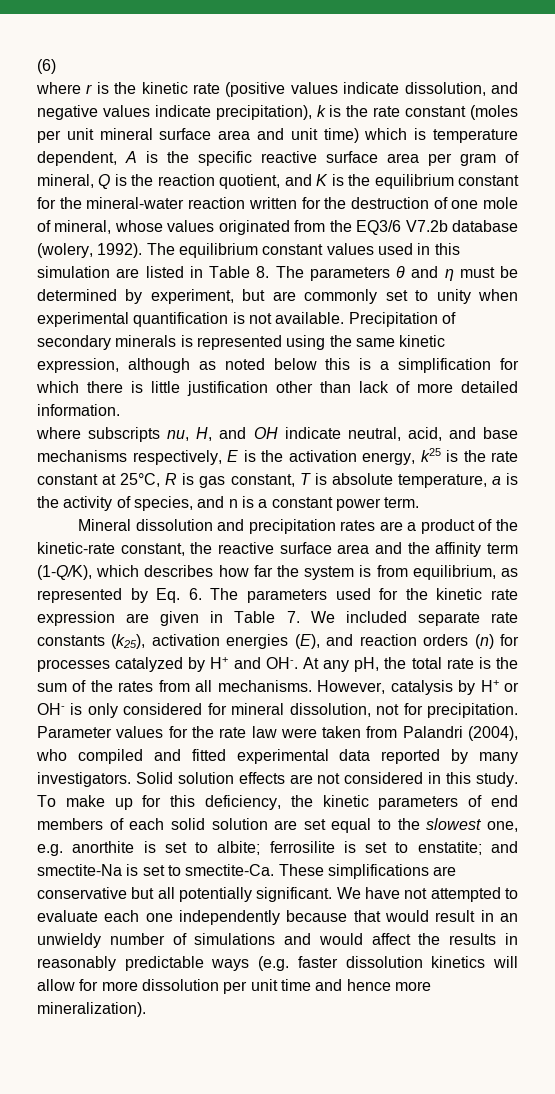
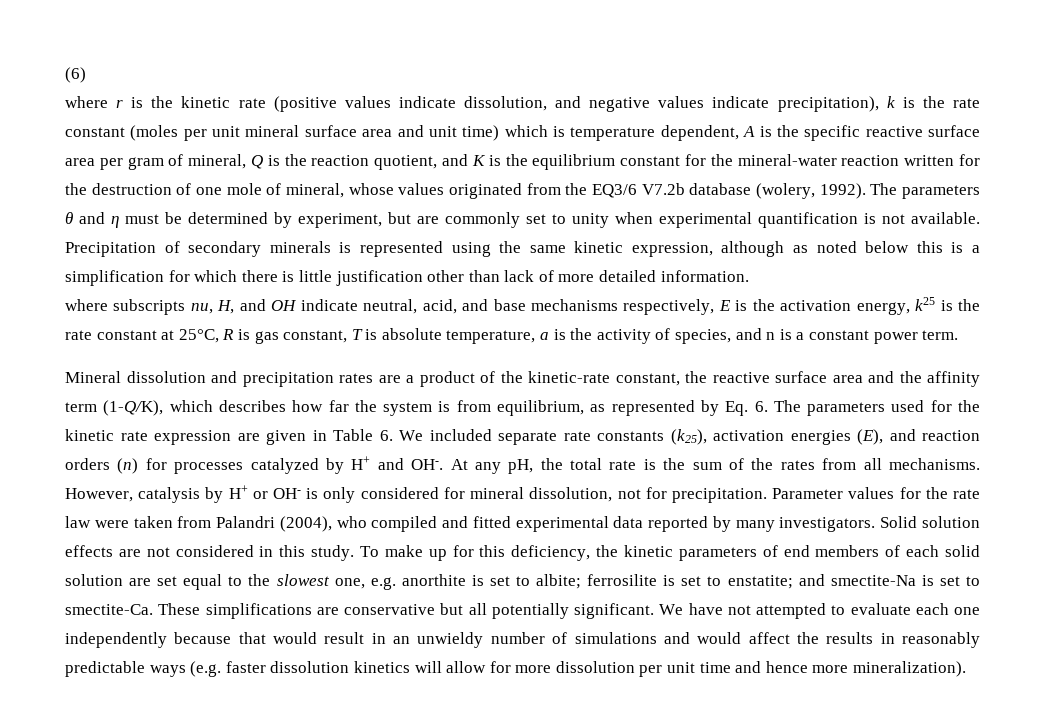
[178,243,460,258] [37,266,304,278] equilibrium constant values used in this simulation are listed in Table 8. The -> (898, 189) none
[286,611,300,623] 7. -> [379,430,393,441] 6.

